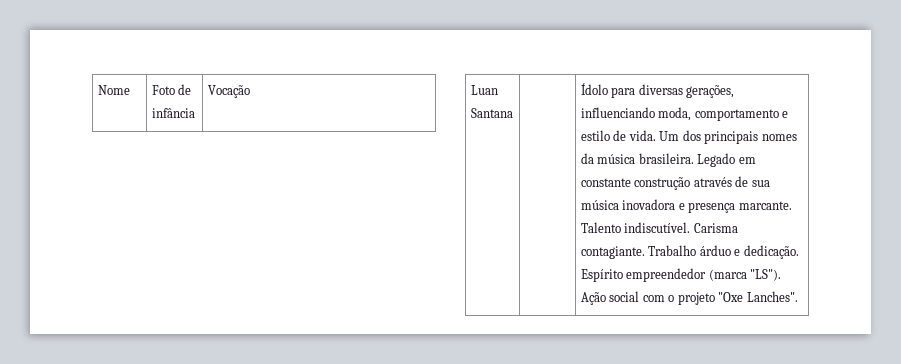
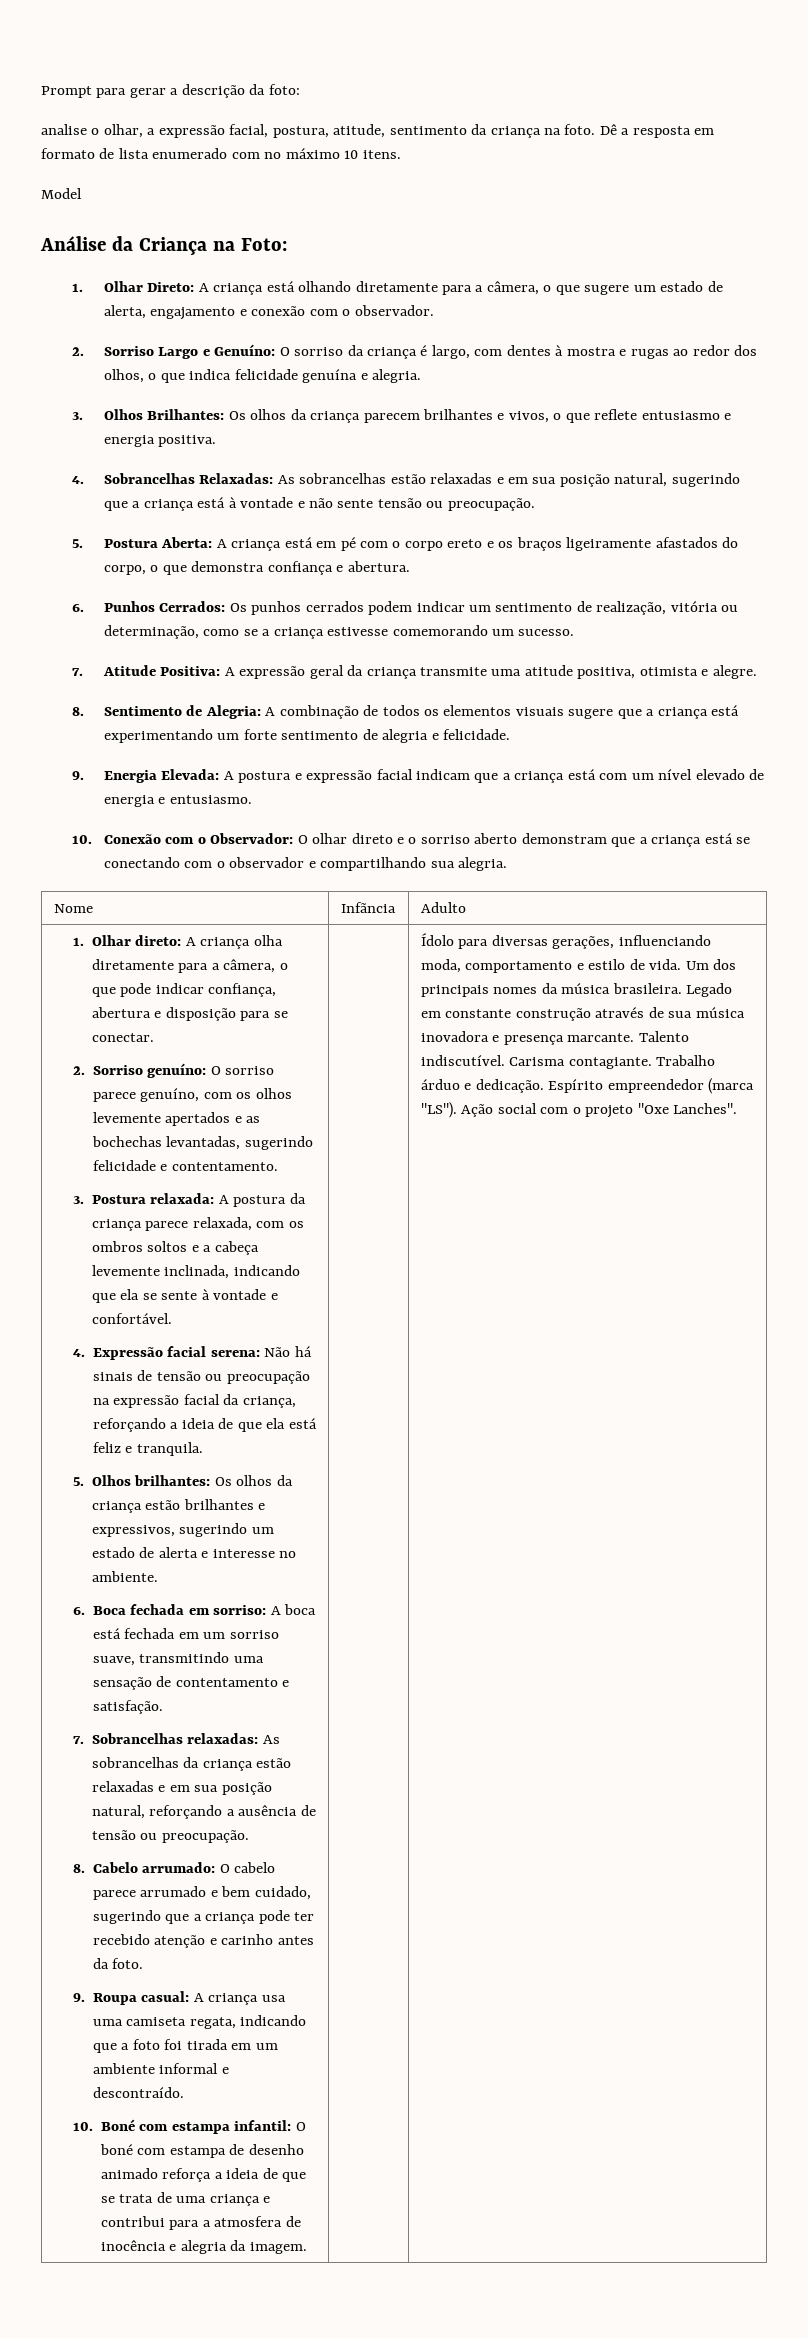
[97,85,130,95] [151,84,192,95] [151,108,195,118] [207,85,250,98] [470,85,498,95] [470,108,513,118] Nome | Foto de infância | Vocação // Luan Santana -> [41,84,300,98] [41,124,715,138] [41,148,401,159] [41,188,82,199] [40,236,287,255] [72,281,723,295] [103,305,434,320] [72,344,757,359] [103,369,421,383] [72,409,732,423] [103,435,217,447] [72,473,740,487] [103,497,535,511] [72,537,739,551] [103,561,410,575] [72,601,739,615] [103,625,575,639] [72,665,757,679] [72,705,740,719] [103,729,510,743] [72,769,765,783] [103,795,252,807] [72,833,751,847] [103,857,507,871] [53,904,93,913] [340,902,396,913] [420,902,466,913] [72,935,283,949] [91,959,288,973] [91,983,277,997] [91,1007,288,1021] [91,1033,154,1042] [72,1063,275,1078] [92,1088,292,1102] [92,1112,261,1126] [91,1136,313,1150] [92,1160,278,1171] [72,1193,306,1207] [91,1217,304,1231] [91,1241,259,1255] [91,1265,300,1279] [91,1289,278,1303] [91,1313,172,1324] [72,1346,312,1360] [92,1370,310,1384] [92,1394,296,1408] [92,1418,317,1432] [92,1442,203,1456] [72,1475,293,1486] [91,1499,266,1513] [91,1523,274,1537] [91,1547,297,1558] [91,1571,158,1582] [72,1604,317,1615] [92,1628,279,1639] [92,1652,264,1666] [92,1676,290,1690] [92,1700,163,1714] [72,1733,280,1744] [91,1757,292,1771] [91,1781,272,1795] [91,1805,316,1819] [91,1830,249,1843] [72,1862,276,1873] [92,1886,311,1900] [92,1910,315,1924] [92,1934,314,1948] [92,1958,144,1969] [72,1991,286,2005] [92,2015,307,2029] [92,2039,278,2053] [92,2063,229,2074] [92,2087,184,2098] [72,2119,306,2134] [99,2144,304,2158] [100,2168,307,2182] [100,2192,271,2206] [100,2216,301,2230] [100,2240,307,2254] Prompt para gerar a descrição da foto: // analise o olhar, a expressão facial, postura, atitude, sentimento da criança na foto. Dê a resposta em formato de lista enumerado com no máximo 10 itens. // Model // Análise da Criança na Foto: // 1. Olhar Direto: A criança está olhando diretamente para a câmera, o que sugere um estado de alerta, engajamento e conexão com o observador. // 2. Sorriso Largo e Genuíno: O sorriso da criança é largo, com dentes à mostra e rugas ao redor dos olhos, o que indica felicidade genuína e alegria. // 3. Olhos Brilhantes: Os olhos da criança parecem brilhantes e vivos, o que reflete entusiasmo e energia positiva. // 4. Sobrancelhas Relaxadas: As sobrancelhas estão relaxadas e em sua posição natural, sugerindo que a criança está à vontade e não sente tensão ou preocupação. // 5. Postura Aberta: A criança está em pé com o corpo ereto e os braços ligeiramente afastados do corpo, o que demonstra confiança e abertura. // 6. Punhos Cerrados: Os punhos cerrados podem indicar um sentimento de realização, vitória ou determinação, como se a criança estivesse comemorando um sucesso. // 7. Atitude Positiva: A expressão geral da criança transmite uma atitude positiva, otimista e alegre. // 8. Sentimento de Alegria: A combinação de todos os elementos visuais sugere que a criança está experimentando um forte sentimento de alegria e felicidade. // 9. Energia Elevada: A postura e expressão facial indicam que a criança está com um nível elevado de energia e entusiasmo. // 10. Conexão com o Observador: O olhar direto e o sorriso aberto demonstram que a criança está se conectando com o observador e compartilhando sua alegria. // Nome | Infãncia | Adulto // 1. Olhar direto: A criança olha diretamente para a câmera, o que pode indicar confiança, abertura e disposição para se conectar. // 2. Sorriso genuíno: O sorriso parece genuíno, com os olhos levemente apertados e as bochechas levantadas, sugerindo felicidade e contentamento. // 3. Postura relaxada: A postura da criança parece relaxada, com os ombros soltos e a cabeça levemente inclinada, indicando que ela se sente à vontade e confortável. // 4. Expressão facial serena: Não há sinais de tensão ou preocupação na expressão facial da criança, reforçando a ideia de que ela está feliz e tranquila. // 5. Olhos brilhantes: Os olhos da criança estão brilhantes e expressivos, sugerindo um estado de alerta e interesse no ambiente. // 6. Boca fechada em sorriso: A boca está fechada em um sorriso suave, transmitindo uma sensação de contentamento e satisfação. // 7. Sobrancelhas relaxadas: As sobrancelhas da criança estão relaxadas e em sua posição natural, reforçando a ausência de tensão ou preocupação. // 8. Cabelo arrumado: O cabelo parece arrumado e bem cuidado, sugerindo que a criança pode ter recebido atenção e carinho antes da foto. // 9. Roupa casual: A criança usa uma camiseta regata, indicando que a foto foi tirada em um ambiente informal e descontraído. // 10. Boné com estampa infantil: O boné com estampa de desenho animado reforça a ideia de que se trata de uma criança e contribui para a atmosfera de inocência e alegria da imagem.

